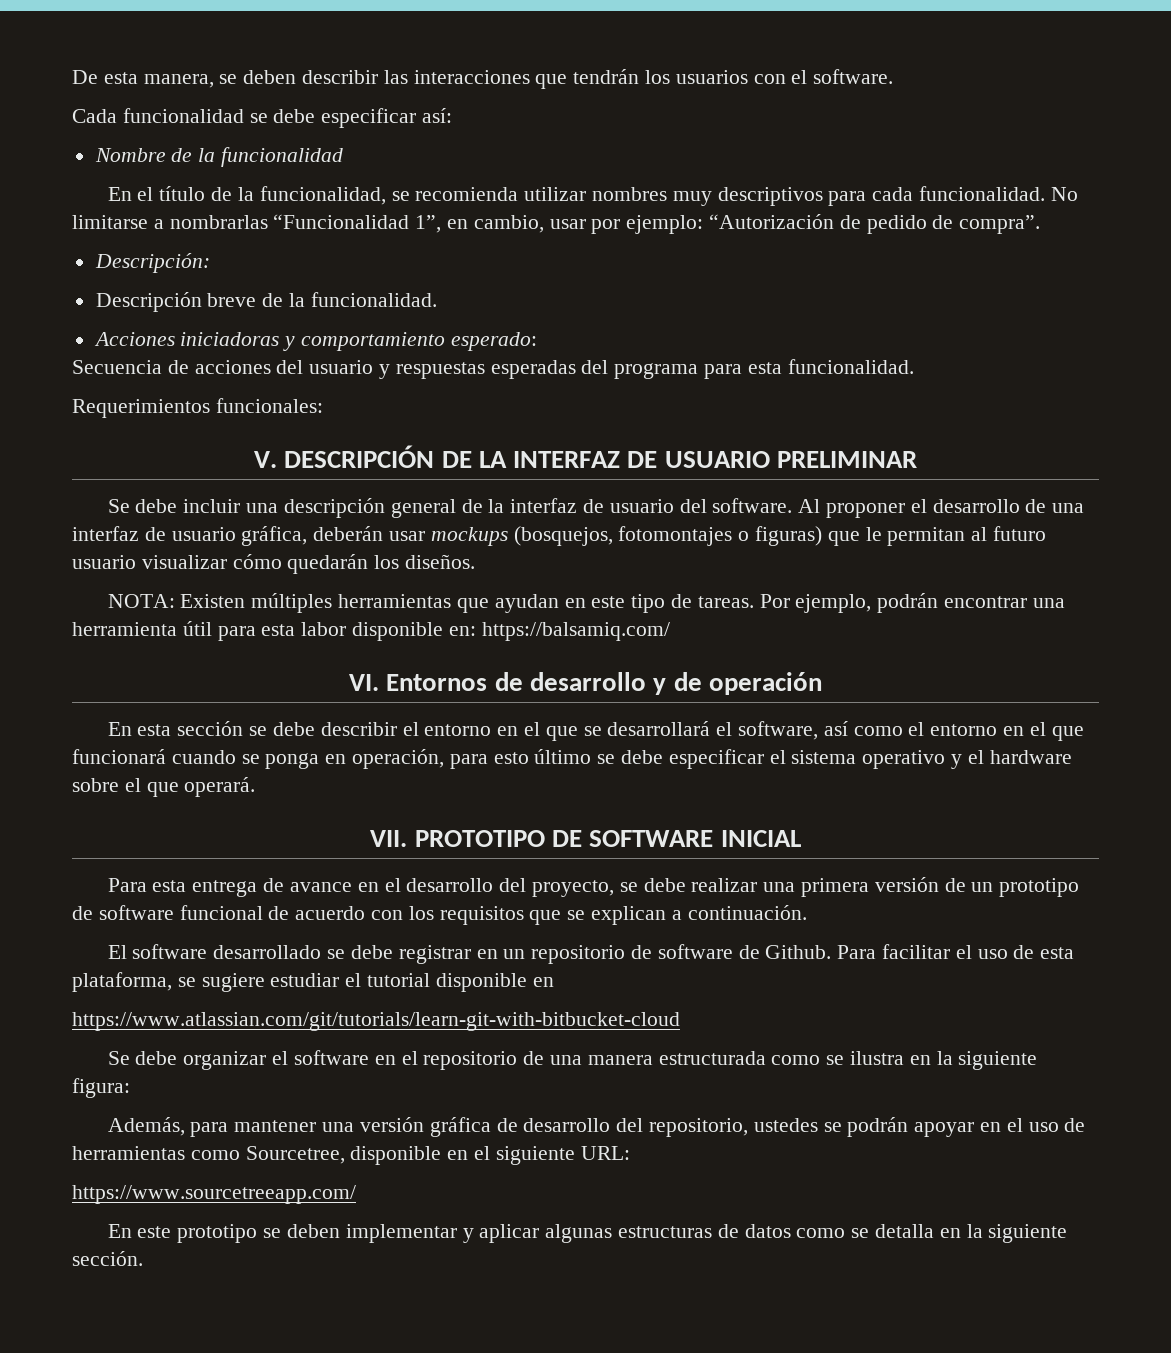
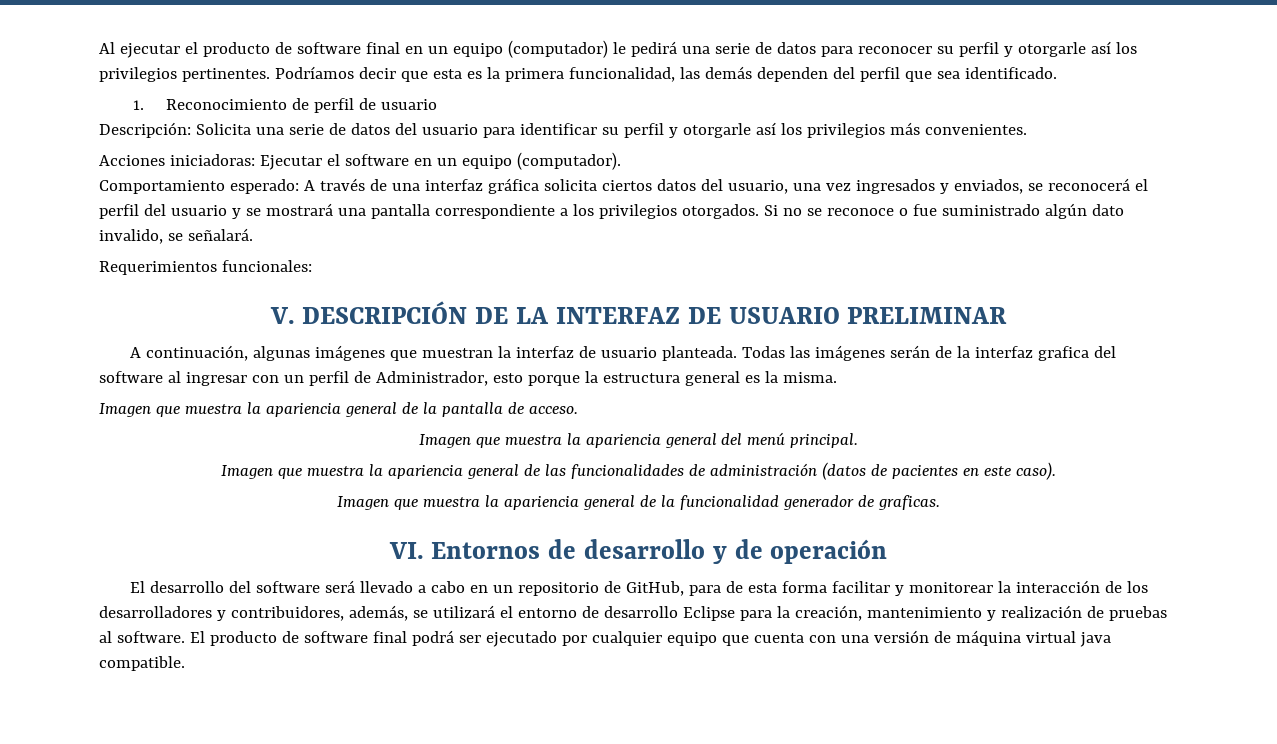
[72,69,894,89] [72,108,453,128] [94,147,344,167] [107,186,1078,206] [72,214,1041,234] [94,253,210,273] [95,292,437,312] [93,332,537,351] [72,359,914,379] De esta manera, se deben describir las interacciones que tendrán los usuarios con el software. // Cada funcionalidad se debe especificar así: // Nombre de la funcionalidad // En el título de la funcionalidad, se recomienda utilizar nombres muy descriptivos para cada funcionalidad. No limitarse a nombrarlas “Funcionalidad 1”, en cambio, usar por ejemplo: “Autorización de pedido de compra”. // Descripción: // Descripción breve de la funcionalidad. // Acciones iniciadoras y comportamiento esperado: // Secuencia de acciones del usuario y respuestas esperadas del programa para esta funcionalidad. -> [99,40,1137,58] [99,66,1057,82] [132,98,438,113] [99,122,1027,138] [99,152,621,170] [99,178,1148,194] [99,203,1124,219] [99,228,253,244] Al ejecutar el producto de software final en un equipo (computador) le pedirá una serie de datos para reconocer su perfil y otorgarle así los privilegios pertinentes. Podríamos decir que esta es la primera funcionalidad, las demás dependen del perfil que sea identificado. // 1. Reconocimiento de perfil de usuario // Descripción: Solicita una serie de datos del usuario para identificar su perfil y otorgarle así los privilegios más convenientes. // Acciones iniciadoras: Ejecutar el software en un equipo (computador). // Comportamiento esperado: A través de una interfaz gráfica solicita ciertos datos del usuario, una vez ingresados y enviados, se reconocerá el perfil del usuario y se mostrará una pantalla correspondiente a los privilegios otorgados. Si no se reconoce o fue suministrado algún dato invalido, se señalará.
[107,498,1085,518] [72,526,1047,546] [72,554,476,574] [107,593,1065,613] [72,621,670,641] Se debe incluir una descripción general de la interfaz de usuario del software. Al proponer el desarrollo de una interfaz de usuario gráfica, deberán usar mockups (bosquejos, fotomontajes o figuras) que le permitan al futuro usuario visualizar cómo quedarán los diseños. // NOTA: Existen múltiples herramientas que ayudan en este tipo de tareas. Por ejemplo, podrán encontrar una herramienta útil para esta labor disponible en: https://balsamiq.com/ -> [129,345,1116,361] [99,371,837,386] [99,402,578,417] [418,432,859,448] [221,462,1056,480] [337,495,940,510] A continuación, algunas imágenes que muestran la interfaz de usuario planteada. Todas las imágenes serán de la interfaz grafica del software al ingresar con un perfil de Administrador, esto porque la estructura general es la misma. // Imagen que muestra la apariencia general de la pantalla de acceso. // Imagen que muestra la apariencia general del menú principal. // Imagen que muestra la apariencia general de las funcionalidades de administración (datos de pacientes en este caso). // Imagen que muestra la apariencia general de la funcionalidad generador de graficas.
[107,721,1084,741] [72,749,1072,769] [72,777,256,797] [370,830,801,847] [107,877,1080,897] [72,905,807,925] [107,944,1075,964] [72,972,554,992] [72,1012,680,1031] [107,1050,1038,1070] [72,1078,130,1098] [107,1117,1086,1137] [72,1146,630,1165] [72,1185,356,1204] [107,1224,1068,1243] [72,1251,143,1266] En esta sección se debe describir el entorno en el que se desarrollará el software, así como el entorno en el que funcionará cuando se ponga en operación, para esto último se debe especificar el sistema operativo y el hardware sobre el que operará. // VII. PROTOTIPO DE SOFTWARE INICIAL // Para esta entrega de avance en el desarrollo del proyecto, se debe realizar una primera versión de un prototipo de software funcional de acuerdo con los requisitos que se explican a continuación. // El software desarrollado se debe registrar en un repositorio de software de Github. Para facilitar el uso de esta plataforma, se sugiere estudiar el tutorial disponible en // https://www.atlassian.com/git/tutorials/learn-git-with-bitbucket-cloud // Se debe organizar el software en el repositorio de una manera estructurada como se ilustra en la siguiente figura: // Además, para mantener una versión gráfica de desarrollo del repositorio, ustedes se podrán apoyar en el uso de herramientas como Sourcetree, disponible en el siguiente URL: // https://www.sourcetreeapp.com/ // En este prototipo se deben implementar y aplicar algunas estructuras de datos como se detalla en la siguiente sección. -> [129,580,1148,596] [99,605,1167,621] [99,630,1111,647] [99,656,185,671] El desarrollo del software será llevado a cabo en un repositorio de GitHub, para de esta forma facilitar y monitorear la interacción de los desarrolladores y contribuidores, además, se utilizará el entorno de desarrollo Eclipse para la creación, mantenimiento y realización de pruebas al software. El producto de software final podrá ser ejecutado por cualquier equipo que cuenta con una versión de máquina virtual java compatible.

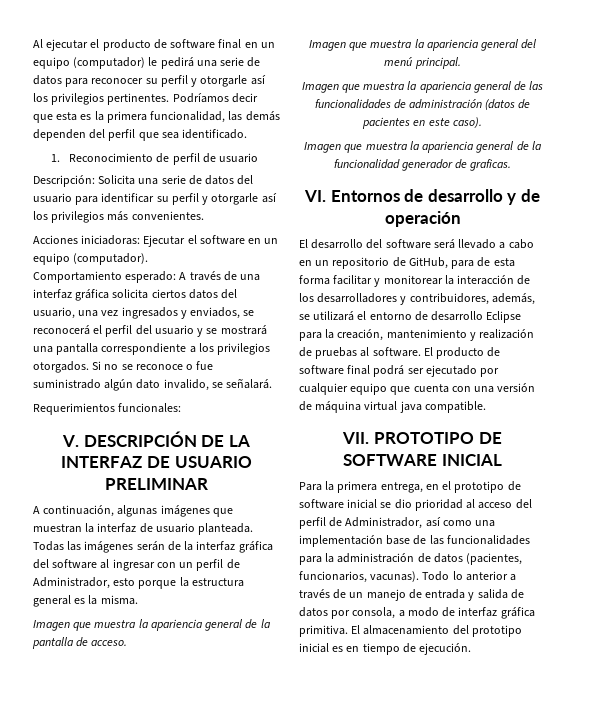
[1037,346,1089,361] grafica -> [238,541,273,553] gráfica
(185, 663) none -> [342,432,502,444] [343,454,502,466] [299,481,521,493] [299,499,532,511] [299,517,496,529] [299,535,530,547] [299,553,523,565] [299,571,517,583] [299,589,524,601] [299,607,535,619] [299,625,522,637] [299,643,472,655] // VII. PROTOTIPO DE SOFTWARE INICIAL // Para la primera entrega, en el prototipo de software inicial se dio prioridad al acceso del perfil de Administrador, así como una implementación base de las funcionalidades para la administración de datos (pacientes, funcionarios, vacunas). Todo lo anterior a través de un manejo de entrada y salida de datos por consola, a modo de interfaz gráfica primitiva. El almacenamiento del prototipo inicial es en tiempo de ejecución.

